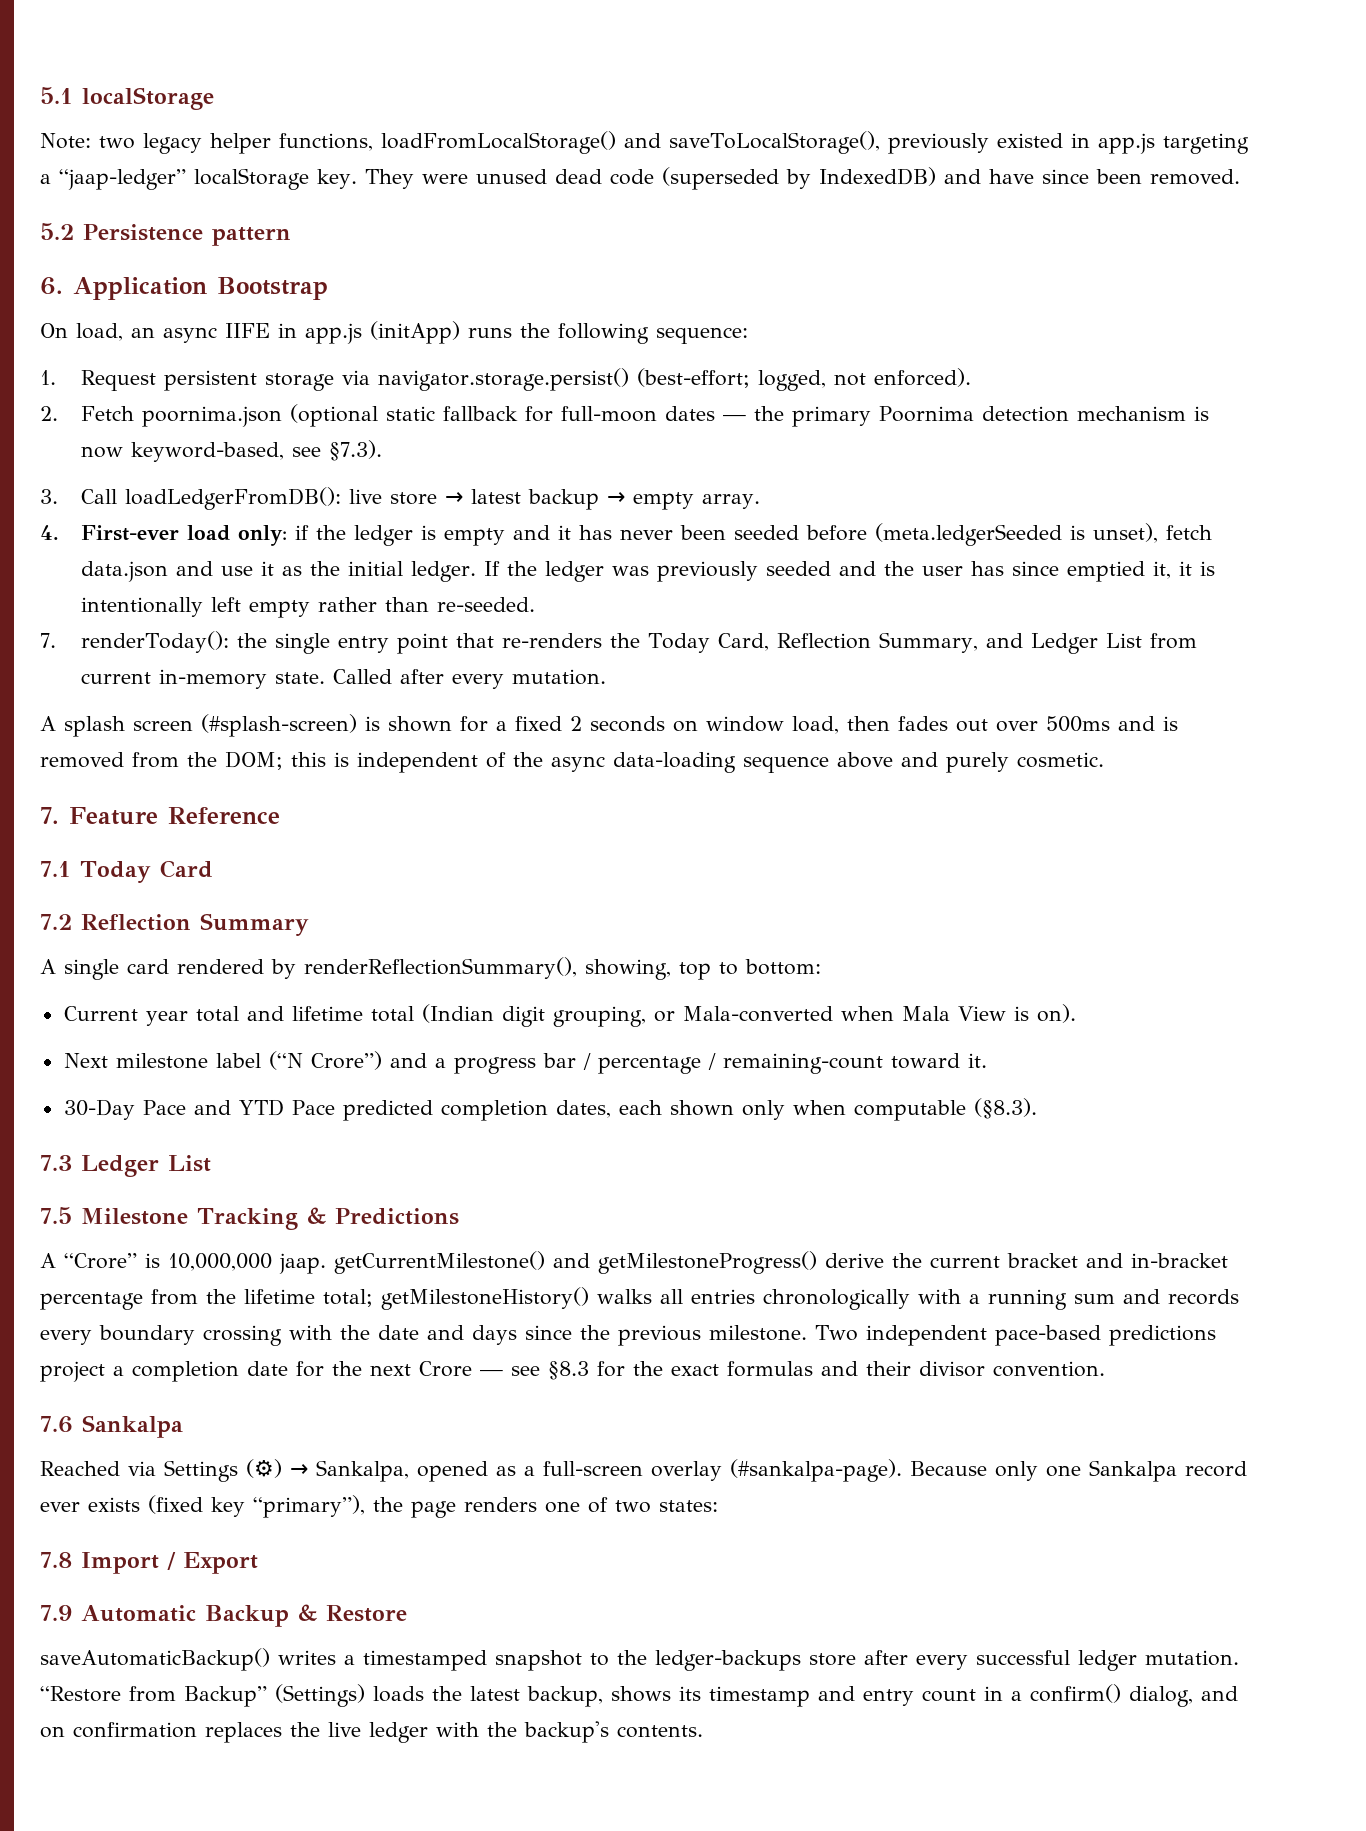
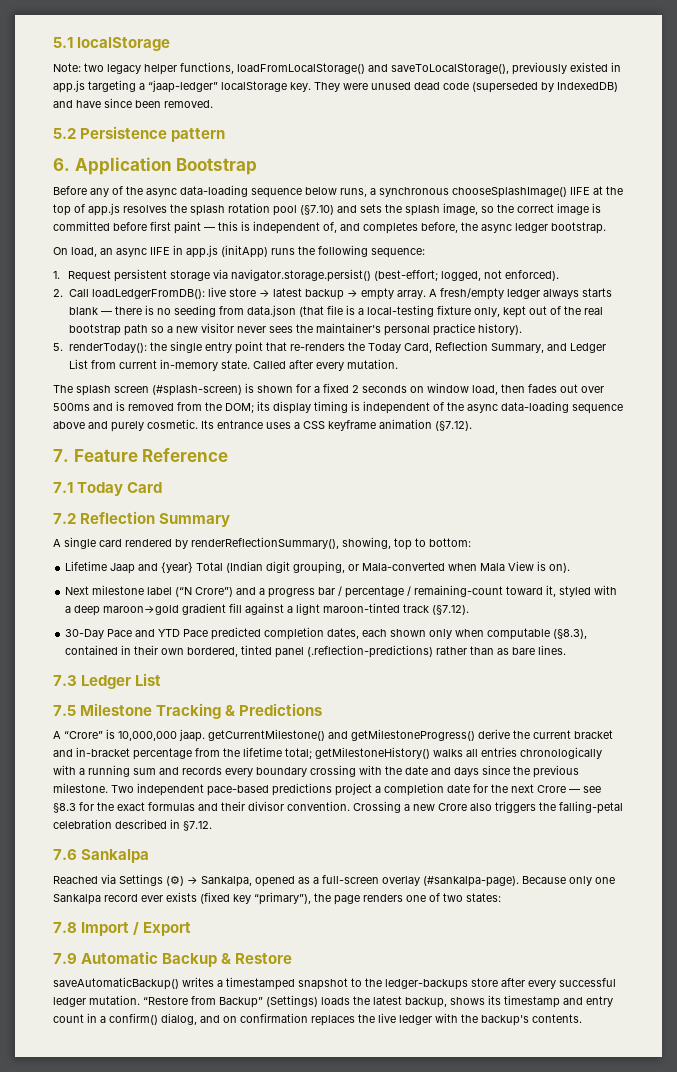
(328, 288) none -> [53,185,623,198] [53,203,601,216] [53,221,606,234] // Before any of the async data-loading sequence below runs, a synchronous chooseSplashImage() IIFE at the top of app.js resolves the splash rotation pool (§7.10) and sets the splash image, so the correct image is committed before first paint — this is independent of, and completes before, the async ledger bootstrap.
[81,404,1210,427] [81,440,383,462] [40,489,58,504] Fetch poornima.json (optional static fallback for full-moon dates — the primary Poornima detection mechanism is now keyword-based, see §7.3). // 3. -> (63, 293) none
[40,523,1213,546] [81,561,1216,582] [81,597,536,618] [40,633,56,648] // 4. First-ever load only: if the ledger is empty and it has never been seeded before (meta.ledgerSeeded is unset), fetch data.json and use it as the initial ledger. If the ledger was previously seeded and the user has since emptied it, it is intentionally left empty rather than re-seeded. // 7. -> [428,288,612,300] [68,305,603,318] [68,323,522,336] [53,343,63,351] A fresh/empty ledger always starts blank — there is no seeding from data.json (that file is a local-testing fixture only, kept out of the real bootstrap path so a new visitor never sees the maintainer's personal practice history). // 5.
[40,716,56,731] A -> [53,385,73,393] The
[291,752,326,767] this -> [257,401,348,414] its display timing
(1104, 760) none -> [201,419,472,431] Its entrance uses a CSS keyframe animation (§7.12).
[63,1006,414,1026] Current year total and lifetime total -> [65,561,224,574] Lifetime Jaap and {year} Total
[967,1053,987,1068] it. -> [546,585,618,597] [65,603,470,616] it, styled with a deep maroon→gold gradient fill against a light maroon-tinted track (§7.12).
[973,1098,1037,1119] (§8.3). -> [553,629,588,639] [65,645,567,658] (§8.3), contained in their own bordered, tinted panel (.reflection-predictions) rather than as bare lines.
(1105, 1369) none -> [353,801,623,814] [53,819,212,831] Crossing a new Crore also triggers the falling-petal celebration described in §7.12.

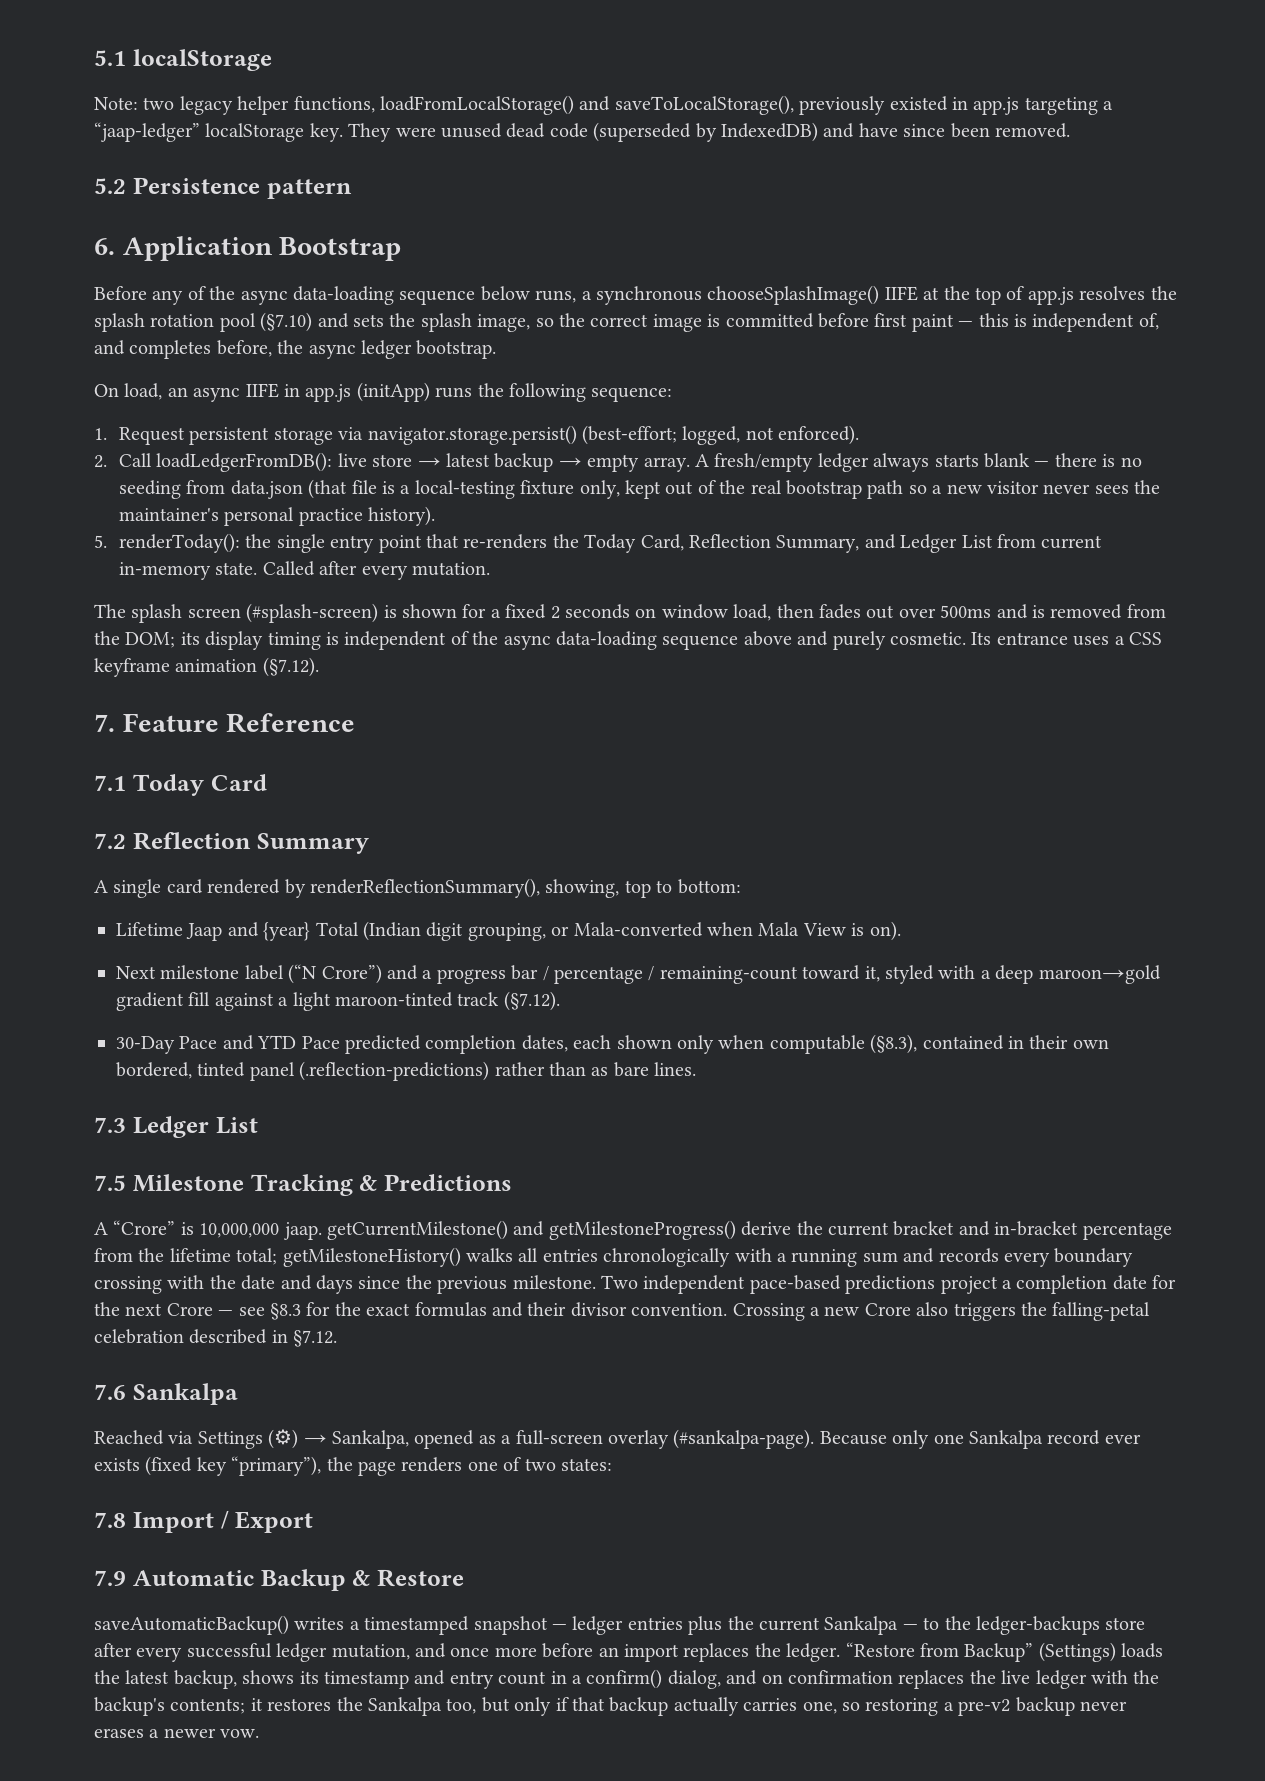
(348, 984) none -> [552,1616,918,1635] — ledger entries plus the current Sankalpa —
[89,995,140,1005] mutation. -> [331,1643,841,1662] mutation, and once more before an import replaces the ledger.
[532,1014,582,1023] contents. -> [170,1697,1127,1716] [94,1728,260,1738] contents; it restores the Sankalpa too, but only if that backup actually carries one, so restoring a pre-v2 backup never erases a newer vow.

